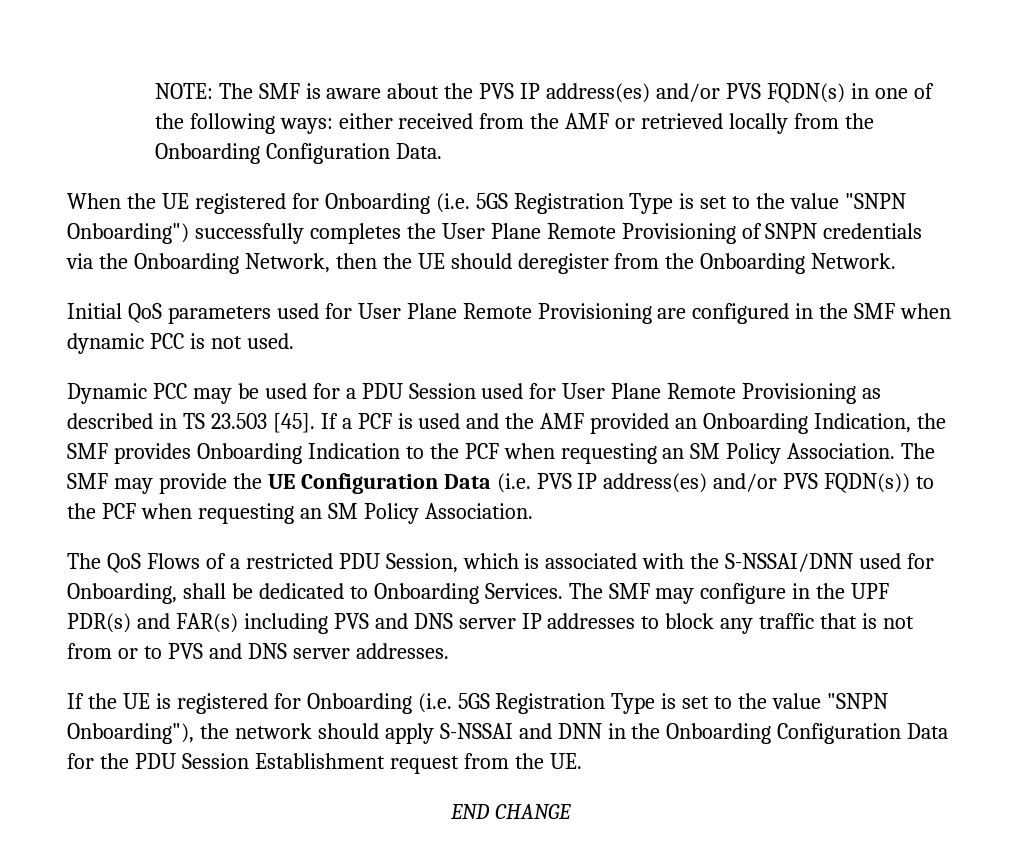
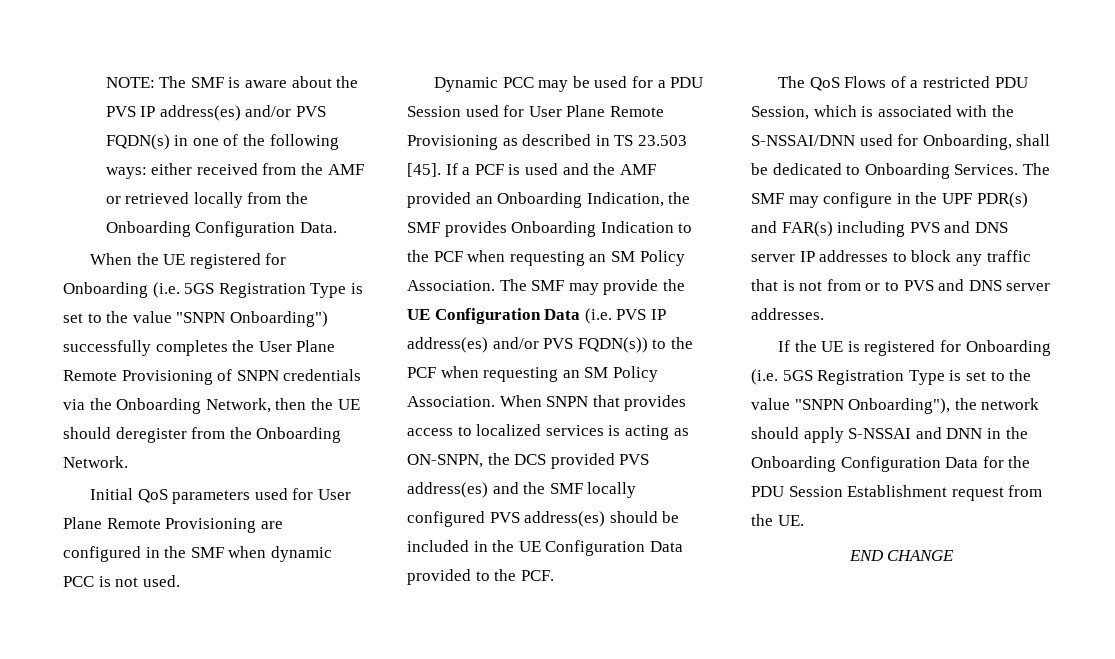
(533, 511) none -> [499,395,687,411] [407,424,689,440] [407,453,650,469] [407,482,637,498] [407,511,680,527] [407,540,683,556] [407,569,554,585] When SNPN that provides access to localized services is acting as ON-SNPN, the DCS provided PVS address(es) and the SMF locally configured PVS address(es) should be included in the UE Configuration Data provided to the PCF.

